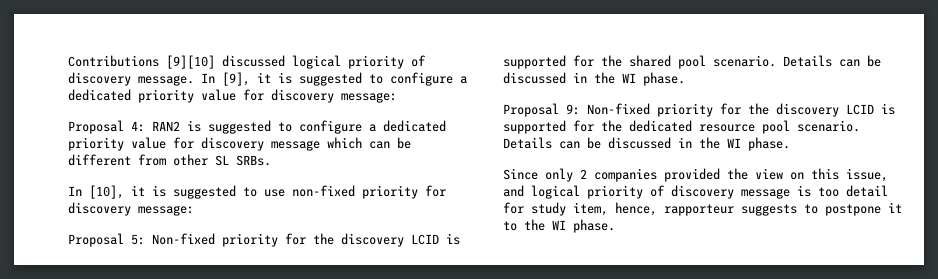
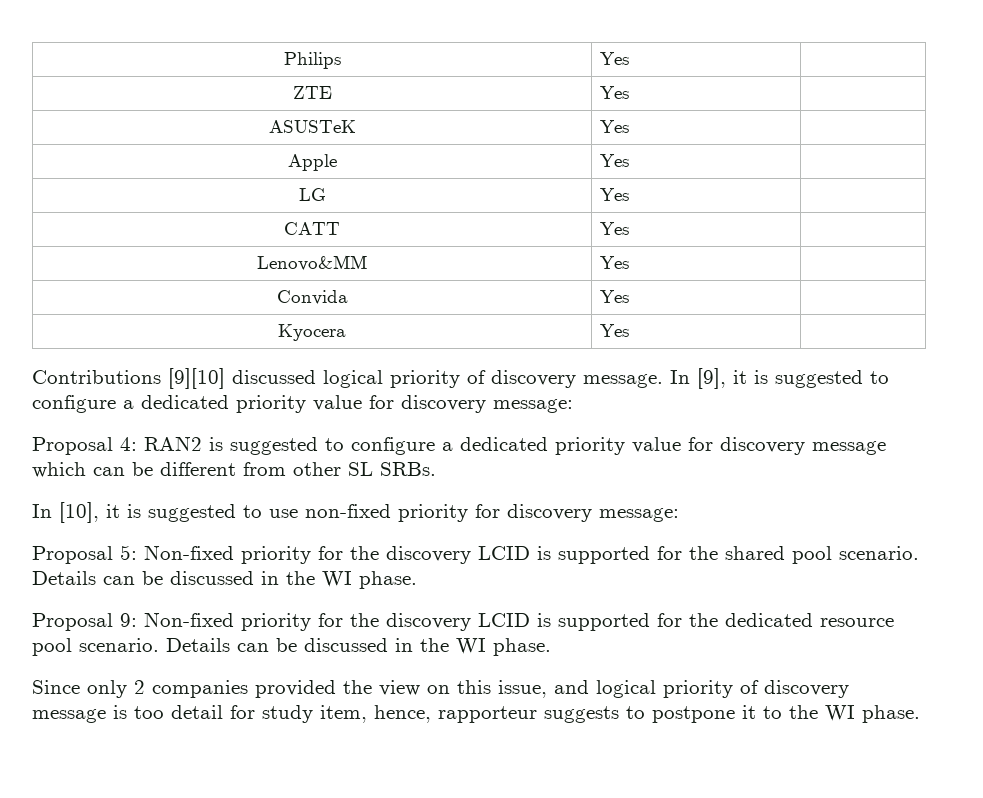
(68, 61) none -> [283,52,341,69] [600,52,630,65] [292,86,332,99] [600,86,630,99] [268,120,356,133] [600,120,630,133] [287,154,337,171] [600,154,630,167] [298,188,326,201] [600,188,630,201] [284,222,340,235] [600,222,630,235] [257,255,367,271] [600,256,630,269] [276,290,348,305] [600,290,630,303] [278,324,346,341] [600,324,630,337] Philips | Yes | // ZTE | Yes | // ASUSTeK | Yes | // Apple | Yes | // LG | Yes | // CATT | Yes | // Lenovo&MM | Yes | // Convida | Yes | // Kyocera | Yes | //

